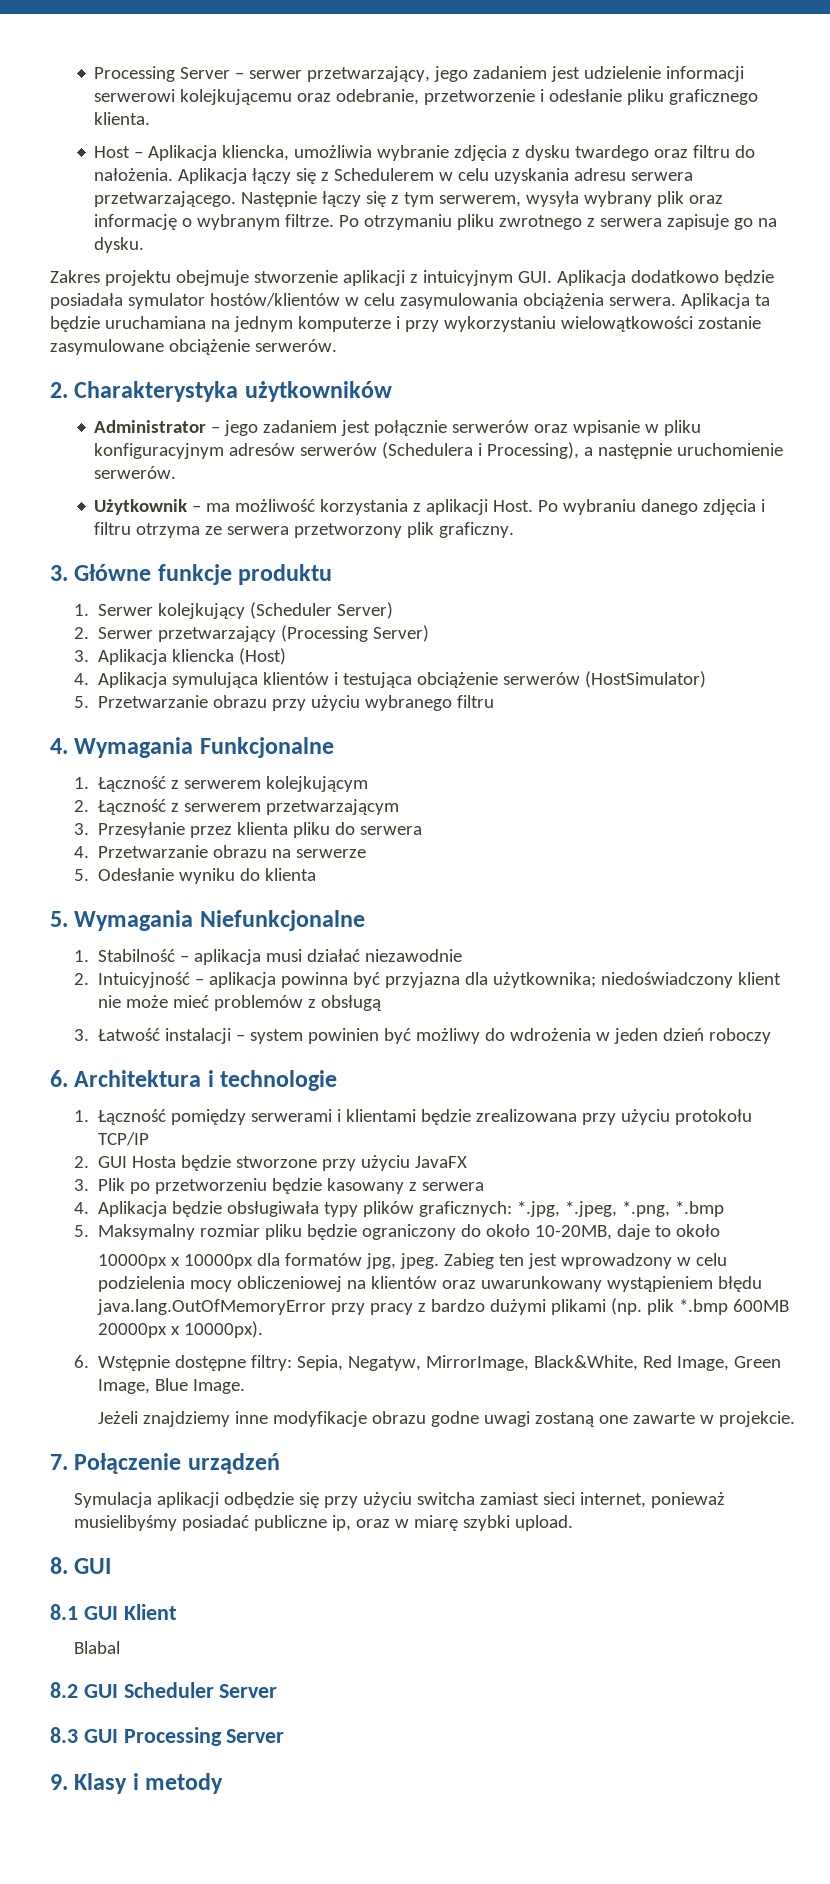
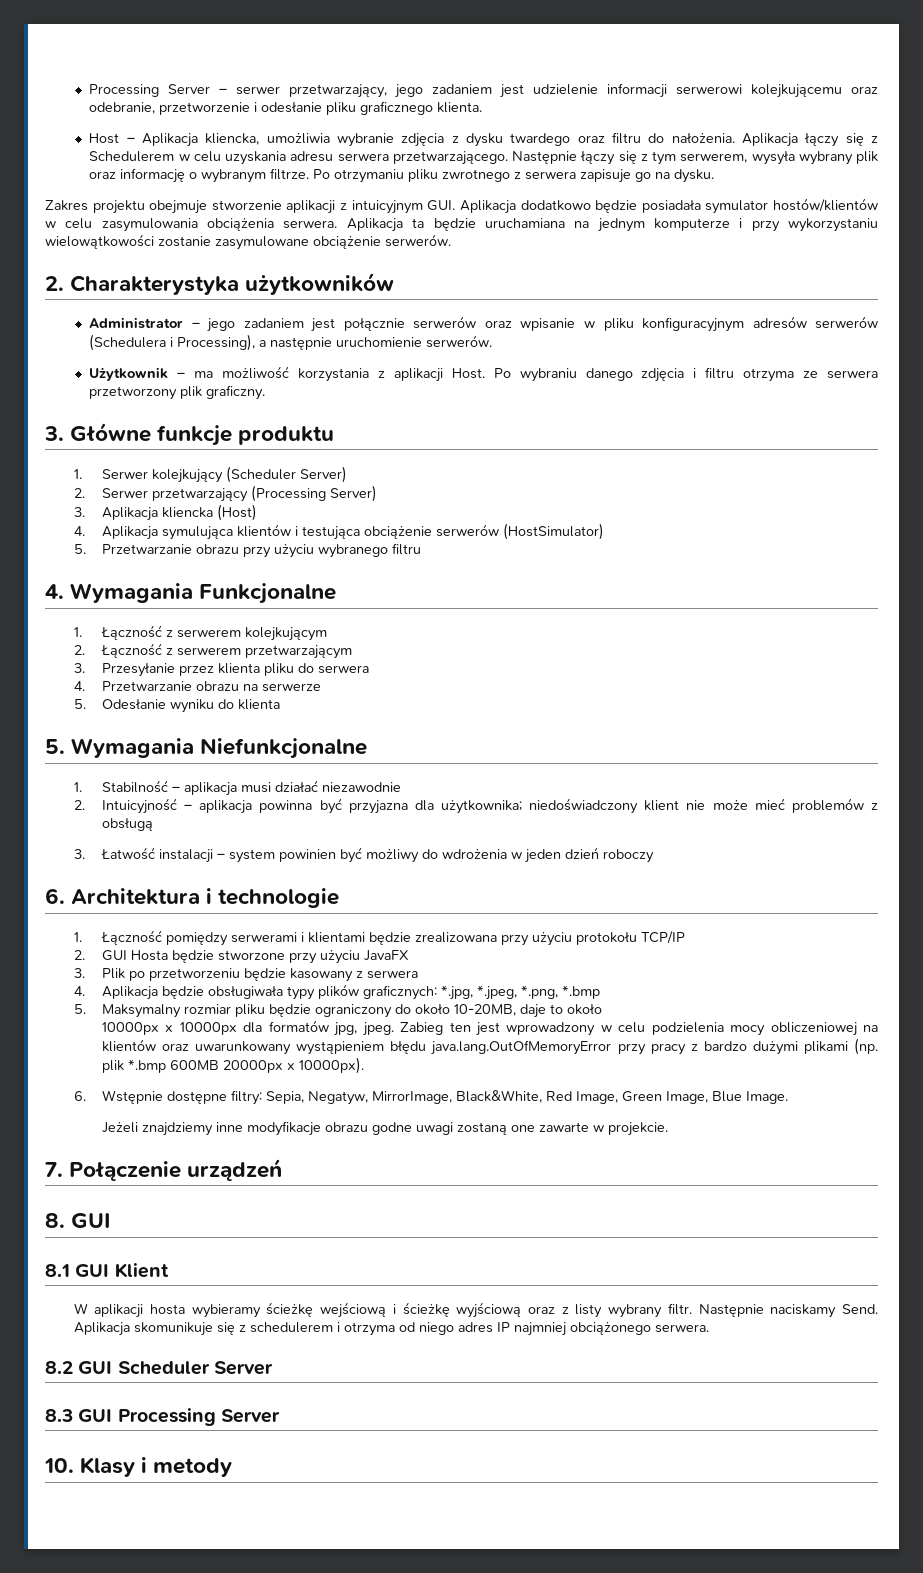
[73,1492,725,1508] [73,1515,573,1531] // Symulacja aplikacji odbędzie się przy użyciu switcha zamiast sieci internet, ponieważ musielibyśmy posiadać publiczne ip, oraz w miarę szybki upload. -> (283, 1169) none
[73,1641,120,1654] Blabal -> [73,1302,879,1318] [73,1322,709,1336] W aplikacji hosta wybieramy ścieżkę wejściową i ścieżkę wyjściową oraz z listy wybrany filtr. Następnie naciskamy Send. Aplikacja skomunikuje się z schedulerem i otrzyma od niego adres IP najmniej obciążonego serwera.
[50,1774,68,1790] 9. -> [44,1458,74,1473] 10.

